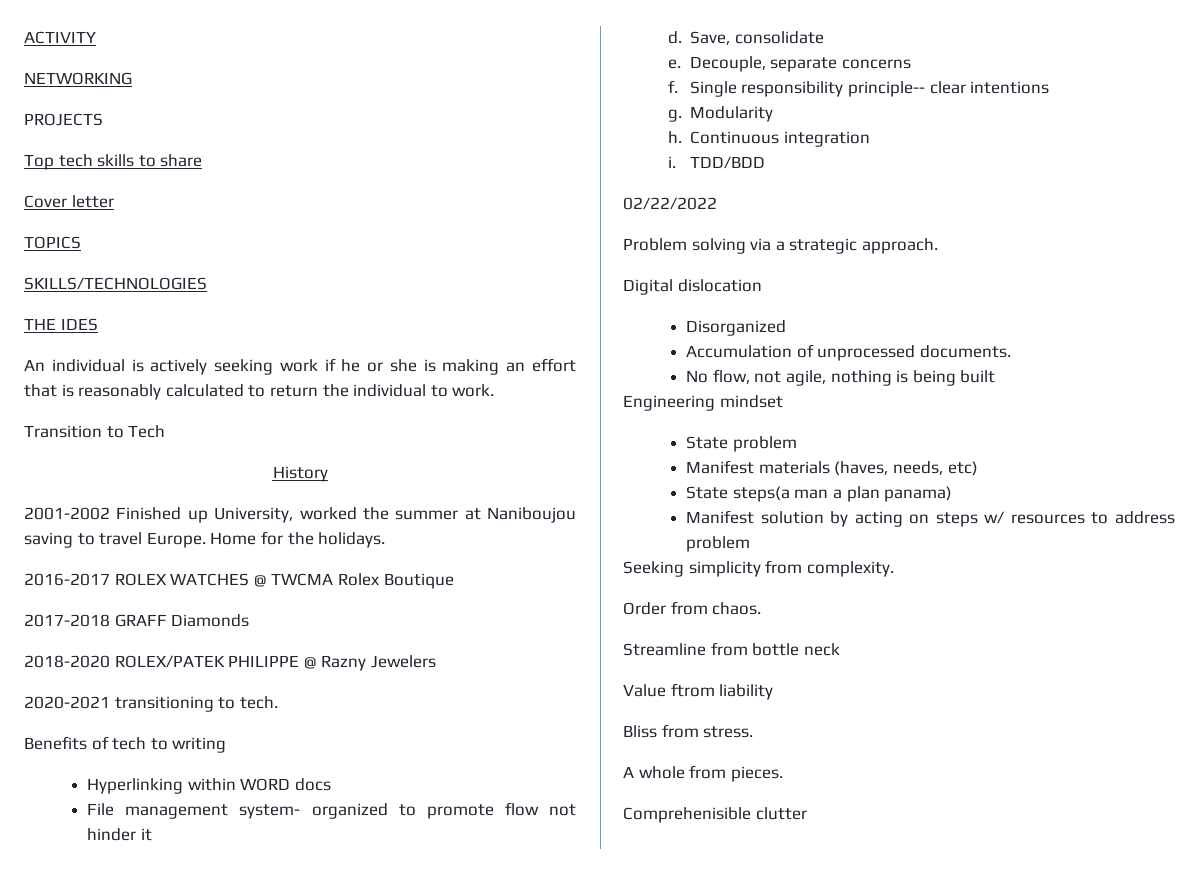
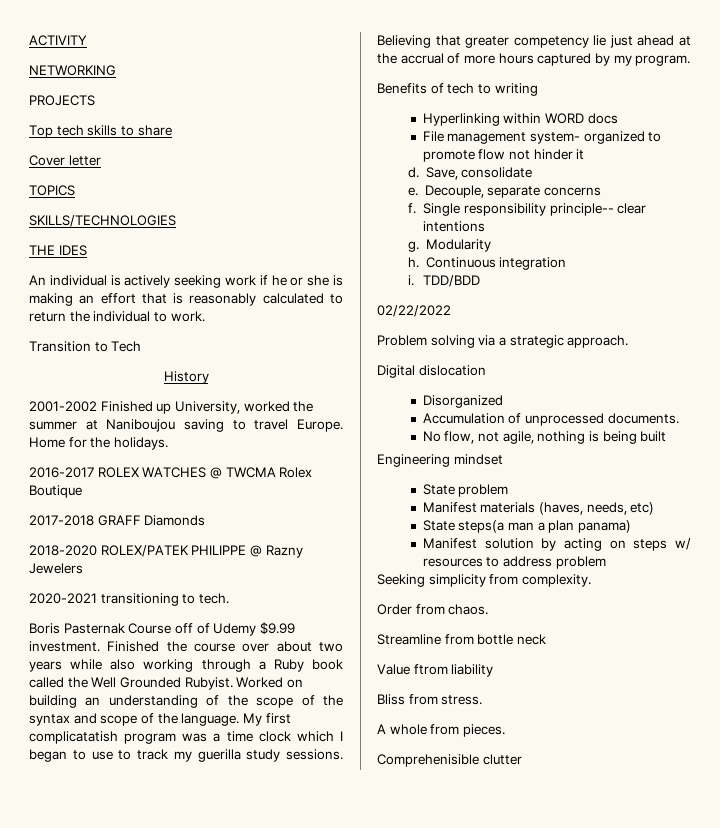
(278, 702) none -> [29,622,295,636] [29,641,343,652] [29,659,343,672] [29,677,303,690] [29,695,344,708] [29,713,291,726] [29,731,343,744] [29,749,343,762] [377,35,691,48] [377,53,691,66] // Boris Pasternak Course off of Udemy $9.99 investment. Finished the course over about two years while also working through a Ruby book called the Well Grounded Rubyist. Worked on building an understanding of the scope of the syntax and scope of the language. My first complicatatish program was a time clock which I began to use to track my guerilla study sessions. Believing that greater competency lie just ahead at the accrual of more hours captured by my program.

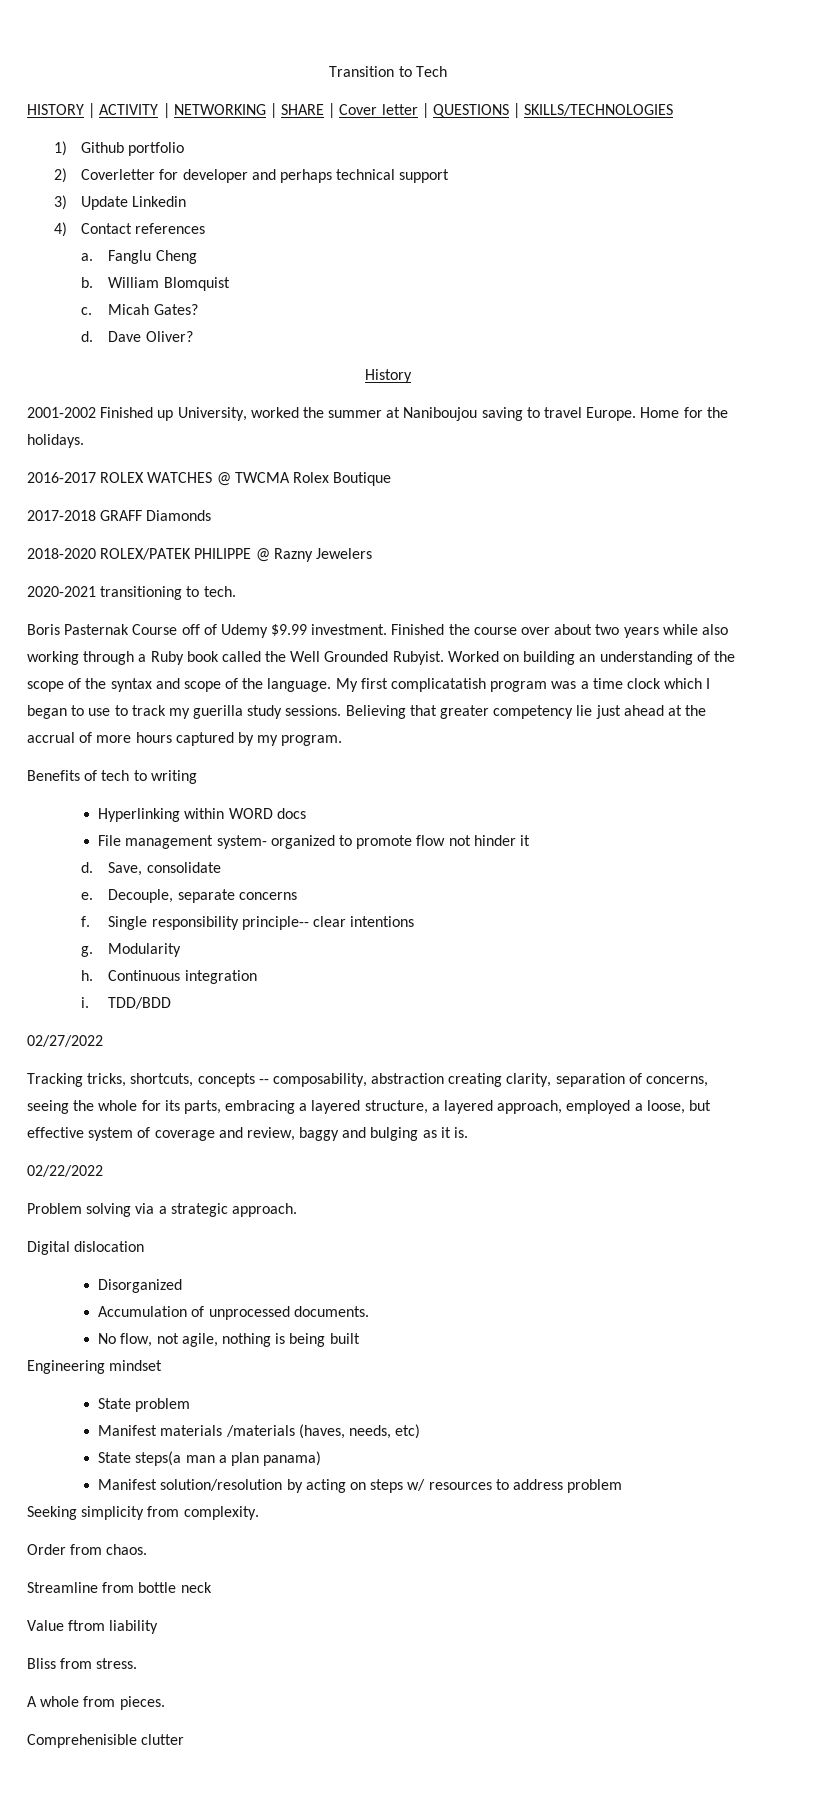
[29,35,87,46] [29,65,116,76] [29,95,95,106] [29,125,172,138] [29,155,101,166] [29,185,75,196] [29,215,176,227] [29,245,87,256] [29,275,344,288] [29,293,343,306] [29,311,205,322] [29,341,142,352] ACTIVITY // NETWORKING // PROJECTS // Top tech skills to share // Cover letter // TOPICS // SKILLS/TECHNOLOGIES // THE IDES // An individual is actively seeking work if he or she is making an effort that is reasonably calculated to return the individual to work. // Transition to Tech -> [329,66,447,77] [27,103,674,118] [54,141,185,156] [54,168,450,183] [54,195,187,210] [54,222,206,237] [81,250,197,264] [81,277,230,291] [81,304,198,315] [81,331,193,342] Transition to Tech // HISTORY | ACTIVITY | NETWORKING | SHARE | Cover letter | QUESTIONS | SKILLS/TECHNOLOGIES // 1) Github portfolio // 2) Coverletter for developer and perhaps technical support // 3) Update Linkedin // 4) Contact references // a. Fanglu Cheng // b. William Blomquist // c. Micah Gates? // d. Dave Oliver?
(481, 281) none -> [27,1035,103,1047] [27,1073,709,1087] [27,1100,711,1114] [27,1127,469,1141] // 02/27/2022 // Tracking tricks, shortcuts, concepts -- composability, abstraction creating clarity, separation of concerns, seeing the whole for its parts, embracing a layered structure, a layered approach, employed a loose, but effective system of coverage and review, baggy and bulging as it is.
(536, 507) none -> [225,1425,295,1437] /materials
[484,538,534,549] solution -> [160,1479,283,1491] solution/resolution

